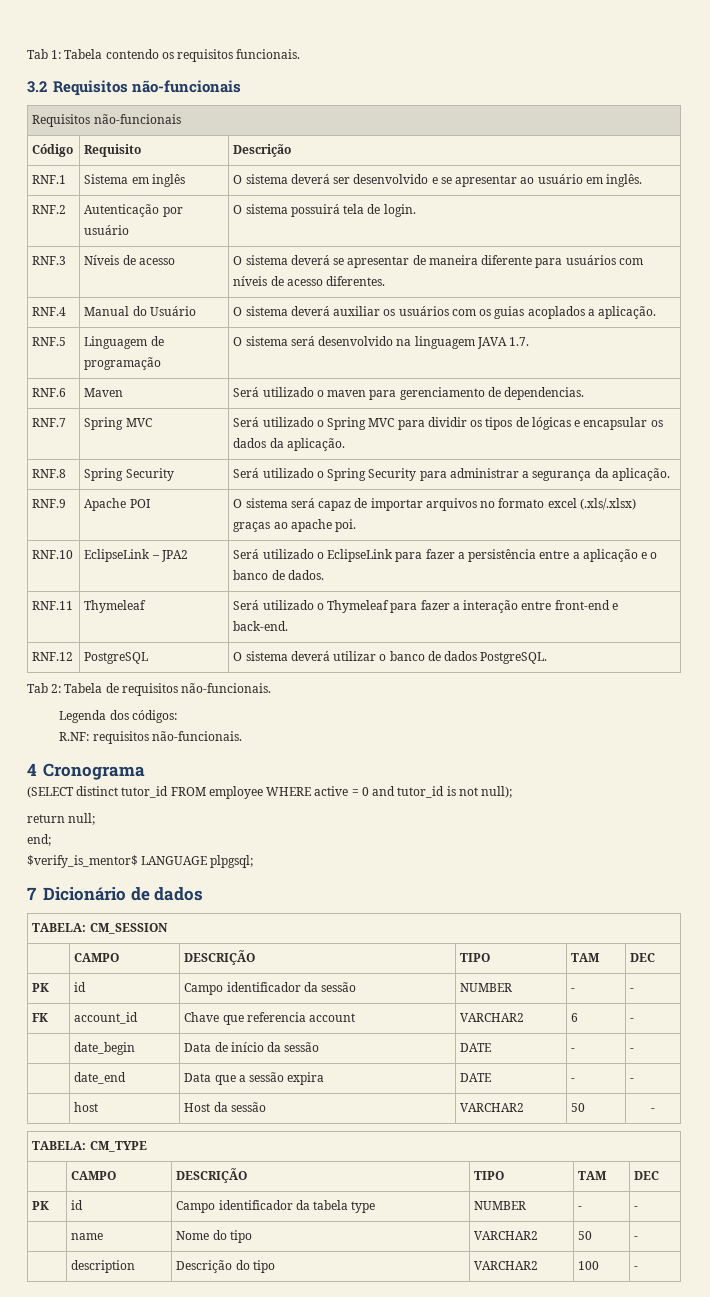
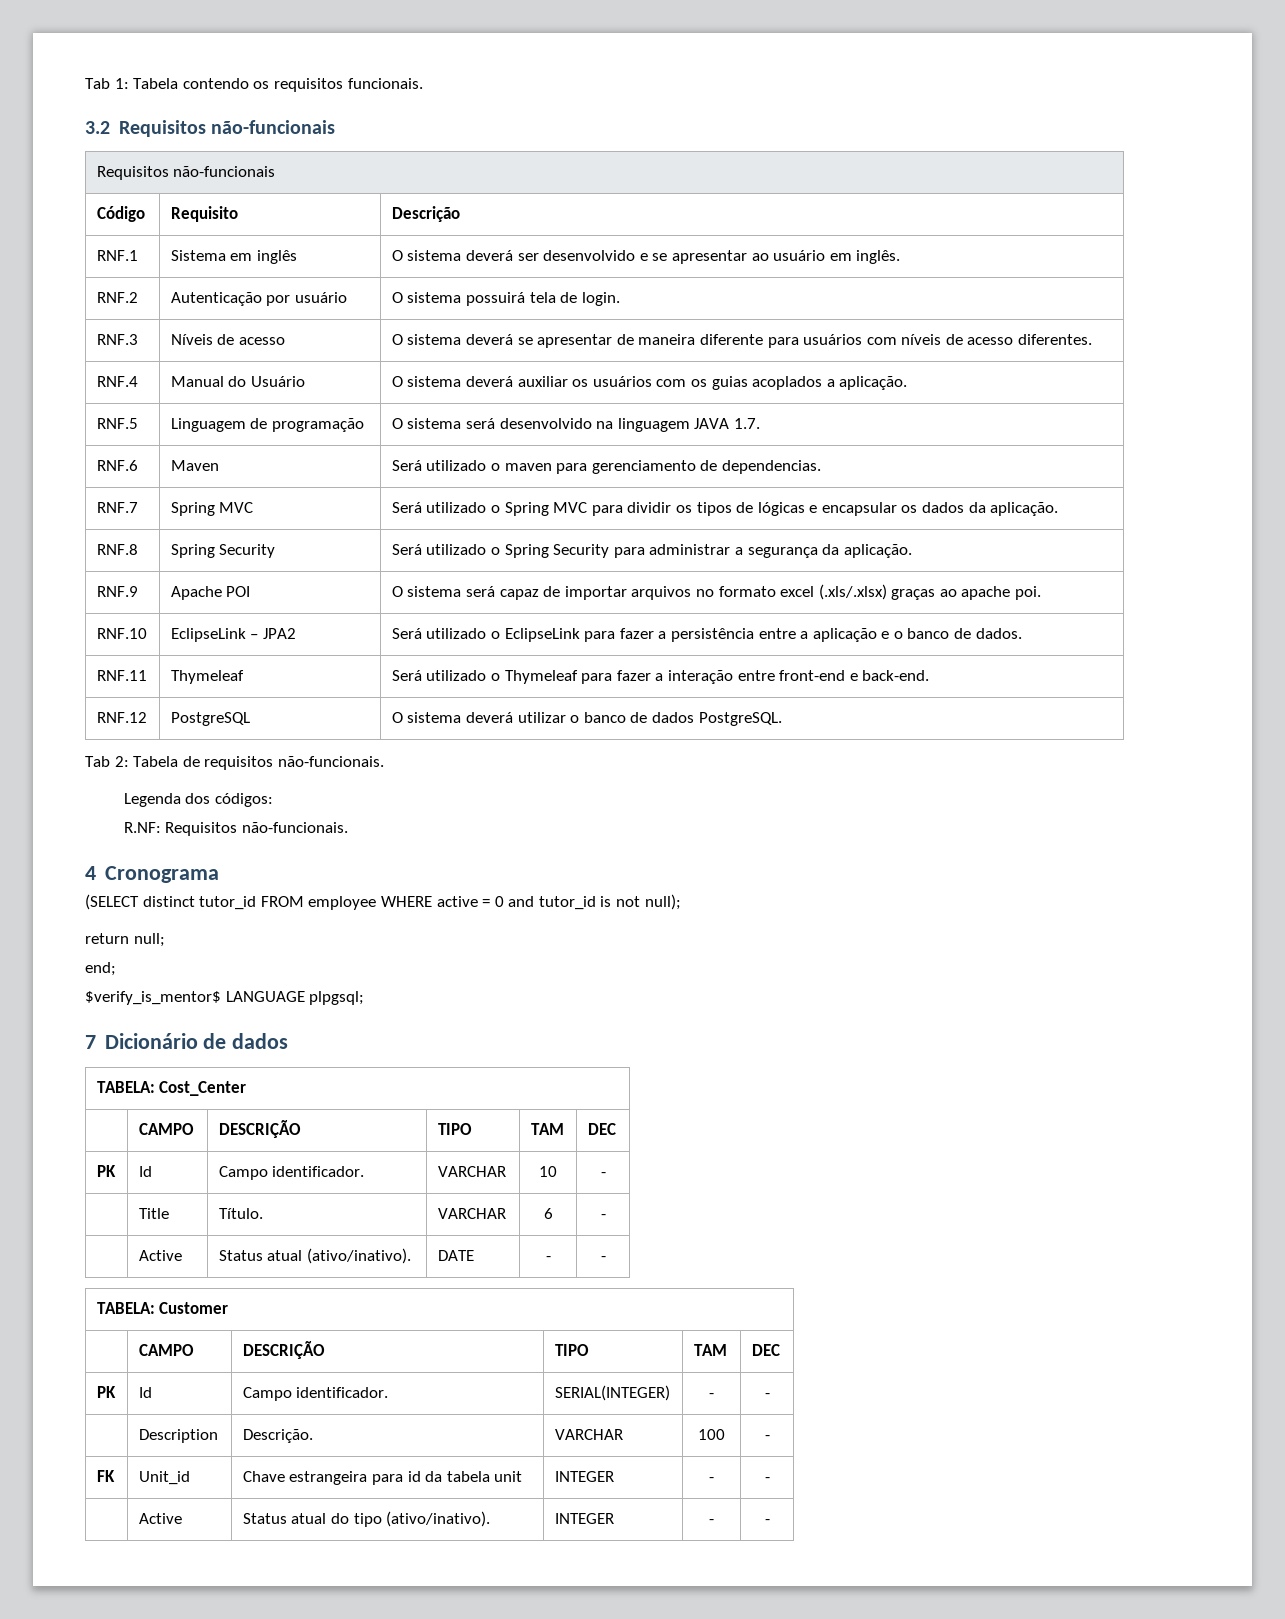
[92,731,149,744] requisitos -> [165,822,238,836] Requisitos
[89,923,168,934] [74,953,120,962] [184,950,256,965] [460,953,491,962] [571,953,601,962] [630,953,656,962] [32,983,50,992] [74,982,87,992] [184,982,357,995] [460,983,513,992] [571,988,576,992] [630,988,635,992] [32,1013,49,1022] [74,1012,139,1024] [184,1012,356,1025] [460,1013,525,1022] [571,1013,579,1022] [630,1018,635,1022] [74,1042,136,1055] [184,1042,320,1052] [460,1043,492,1052] [571,1048,576,1052] [630,1048,635,1052] [74,1072,127,1084] [184,1072,325,1085] [460,1073,492,1082] [571,1078,576,1082] [630,1078,635,1082] [74,1102,99,1112] [184,1102,266,1112] [460,1103,525,1112] [571,1103,586,1112] CM_SESSION // | CAMPO | DESCRIÇÃO | TIPO | TAM | DEC // PK | id | Campo identificador da sessão | NUMBER | - | - // FK | account_id | Chave que referencia account | VARCHAR2 | 6 | - // | date_begin | Data de início da sessão | DATE | - | - // | date_end | Data que a sessão expira | DATE | - | - // | host | Host da sessão | VARCHAR2 | 50 -> [159,1081,247,1096] [138,1123,194,1135] [218,1120,301,1138] [437,1123,472,1135] [530,1123,564,1135] [587,1123,616,1135] [96,1165,116,1177] [138,1166,152,1177] [218,1166,365,1180] [437,1166,506,1177] [539,1166,557,1177] [600,1172,606,1177] [138,1208,169,1219] [218,1208,263,1219] [437,1208,506,1219] [543,1208,553,1219] [600,1214,606,1219] [138,1250,182,1261] [218,1248,411,1264] [437,1250,474,1261] [545,1256,551,1261] Cost_Center // | CAMPO | DESCRIÇÃO | TIPO | TAM | DEC // PK | Id | Campo identificador. | VARCHAR | 10 | - // | Title | Título. | VARCHAR | 6 | - // | Active | Status atual (ativo/inativo). | DATE | -
[89,1141,147,1152] [71,1171,117,1180] [176,1168,248,1183] [474,1171,505,1180] [578,1171,608,1180] [634,1171,660,1180] [32,1201,50,1210] [71,1200,84,1210] [176,1200,376,1213] [474,1201,527,1210] [578,1206,583,1210] [634,1206,639,1210] [71,1233,104,1240] [176,1230,252,1243] [474,1231,539,1240] [578,1231,593,1240] [634,1236,639,1240] [71,1260,136,1273] [176,1260,275,1273] [474,1261,539,1270] [578,1261,600,1270] [634,1266,639,1270] CM_TYPE // | CAMPO | DESCRIÇÃO | TIPO | TAM | DEC // PK | id | Campo identificador da tabela type | NUMBER | - | - // | name | Nome do tipo | VARCHAR2 | 50 | - // | description | Descrição do tipo | VARCHAR2 | 100 | - -> [159,1302,229,1314] [138,1344,194,1356] [242,1341,325,1359] [554,1344,589,1356] [693,1344,727,1356] [751,1344,780,1356] [96,1386,116,1398] [138,1387,152,1398] [242,1387,389,1401] [554,1385,670,1401] [709,1393,714,1398] [764,1393,770,1398] [138,1429,218,1443] [242,1429,313,1443] [554,1429,623,1440] [698,1429,725,1440] [764,1435,770,1440] [96,1470,115,1482] [138,1471,190,1485] [242,1471,523,1485] [554,1471,614,1482] [709,1477,714,1482] [764,1477,770,1482] [138,1513,182,1524] [242,1511,491,1527] [554,1513,614,1524] [709,1519,714,1524] [764,1519,770,1524] Customer // | CAMPO | DESCRIÇÃO | TIPO | TAM | DEC // PK | Id | Campo identificador. | SERIAL(INTEGER) | - | - // | Description | Descrição. | VARCHAR | 100 | - // FK | Unit_id | Chave estrangeira para id da tabela unit | INTEGER | - | - // | Active | Status atual do tipo (ativo/inativo). | INTEGER | - | -

